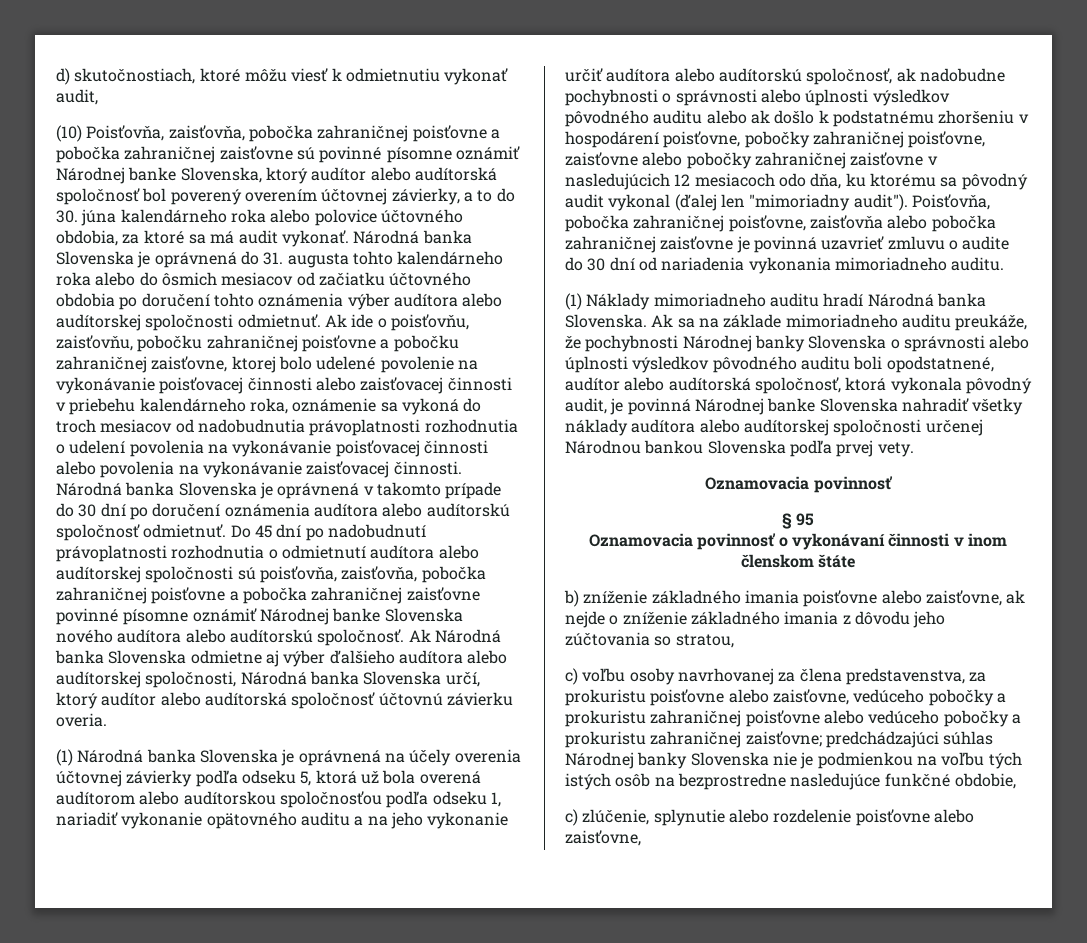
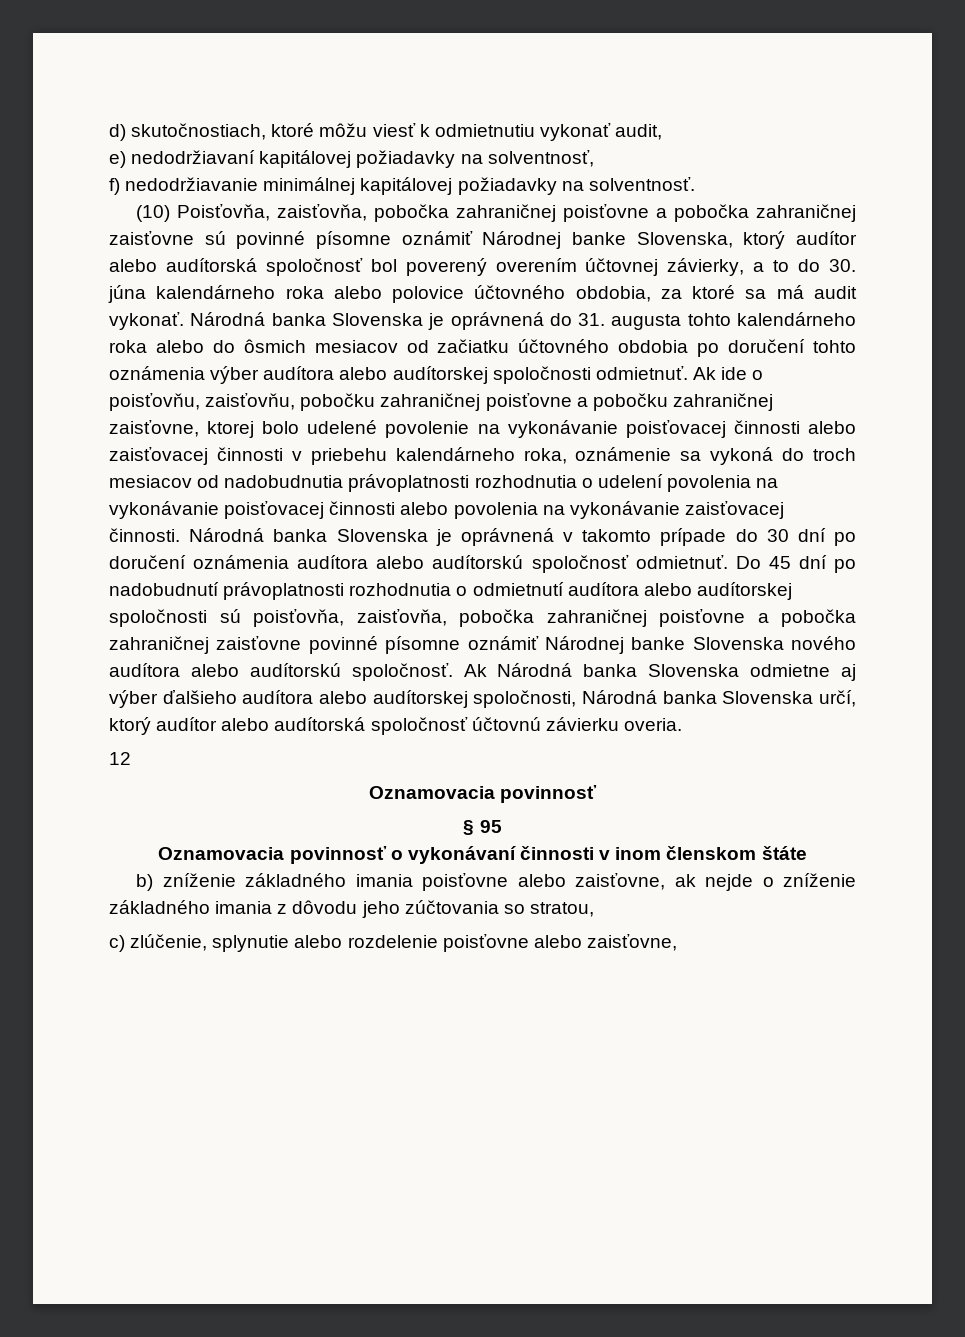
(98, 97) none -> [109,150,594,168] [109,177,695,195] // e) nedodržiavaní kapitálovej požiadavky na solventnosť, // f) nedodržiavanie minimálnej kapitálovej požiadavky na solventnosť.
[56,749,521,766] [56,770,481,787] [56,791,501,808] [56,812,509,829] [565,68,1005,85] [565,89,950,106] [565,110,1029,127] [565,131,986,148] [565,152,938,169] [565,173,1028,190] [565,194,990,211] [565,215,996,232] [565,236,1010,253] [565,257,1005,274] [565,293,986,310] [565,314,1028,331] [565,335,1030,352] [565,356,994,373] [565,377,1032,394] [565,398,1024,415] [565,419,983,436] [565,440,914,457] (1) Národná banka Slovenska je oprávnená na účely overenia účtovnej závierky podľa odseku 5, ktorá už bola overená audítorom alebo audítorskou spoločnosťou podľa odseku 1, nariadiť vykonanie opätovného auditu a na jeho vykonanie určiť audítora alebo audítorskú spoločnosť, ak nadobudne pochybnosti o správnosti alebo úplnosti výsledkov pôvodného auditu alebo ak došlo k podstatnému zhoršeniu v hospodárení poisťovne, pobočky zahraničnej poisťovne, zaisťovne alebo pobočky zahraničnej zaisťovne v nasledujúcich 12 mesiacoch odo dňa, ku ktorému sa pôvodný audit vykonal (ďalej len "mimoriadny audit"). Poisťovňa, pobočka zahraničnej poisťovne, zaisťovňa alebo pobočka zahraničnej zaisťovne je povinná uzavrieť zmluvu o audite do 30 dní od nariadenia vykonania mimoriadneho auditu. // (1) Náklady mimoriadneho auditu hradí Národná banka Slovenska. Ak sa na základe mimoriadneho auditu preukáže, že pochybnosti Národnej banky Slovenska o správnosti alebo úplnosti výsledkov pôvodného auditu boli opodstatnené, audítor alebo audítorská spoločnosť, ktorá vykonala pôvodný audit, je povinná Národnej banke Slovenska nahradiť všetky náklady audítora alebo audítorskej spoločnosti určenej Národnou bankou Slovenska podľa prvej vety. -> [109,752,131,765] 12
[565,668,987,685] [565,689,1006,706] [565,710,1021,727] [565,731,994,748] [565,752,1022,769] [565,773,1016,790] // c) voľbu osoby navrhovanej za člena predstavenstva, za prokuristu poisťovne alebo zaisťovne, vedúceho pobočky a prokuristu zahraničnej poisťovne alebo vedúceho pobočky a prokuristu zahraničnej zaisťovne; predchádzajúci súhlas Národnej banky Slovenska nie je podmienkou na voľbu tých istých osôb na bezprostredne nasledujúce funkčné obdobie, -> (594, 909) none

